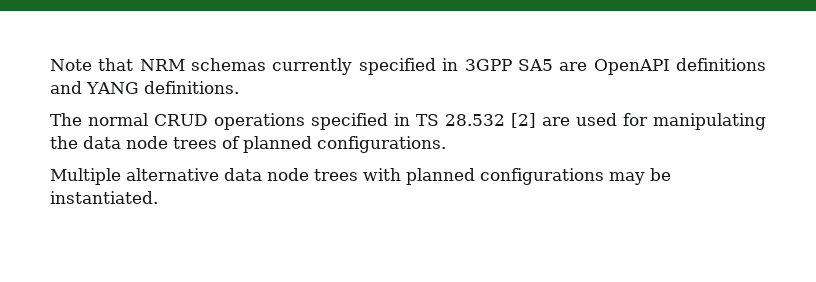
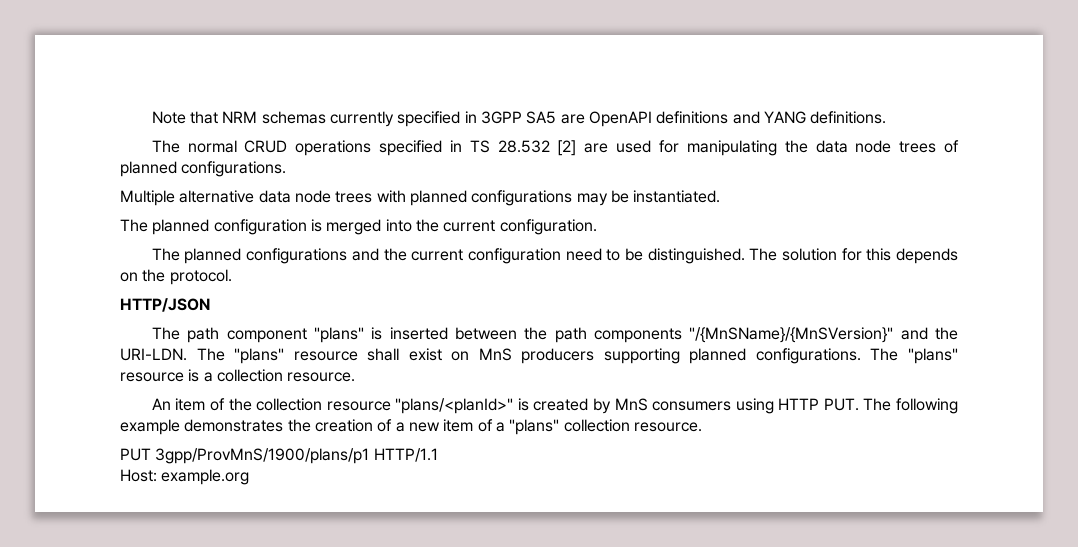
(158, 197) none -> [120,219,597,235] [151,248,959,264] [120,269,232,285] [120,298,210,312] [151,327,958,343] [120,348,959,364] [120,369,356,382] [151,398,958,414] [120,419,702,435] [120,448,438,464] [120,469,250,485] // The planned configuration is merged into the current configuration. // The planned configurations and the current configuration need to be distinguished. The solution for this depends on the protocol. // HTTP/JSON // The path component "plans" is inserted between the path components "/{MnSName}/{MnSVersion}" and the URI-LDN. The "plans" resource shall exist on MnS producers supporting planned configurations. The "plans" resource is a collection resource. // An item of the collection resource "plans/<planId>" is created by MnS consumers using HTTP PUT. The following example demonstrates the creation of a new item of a "plans" collection resource. // PUT 3gpp/ProvMnS/1900/plans/p1 HTTP/1.1 // Host: example.org

